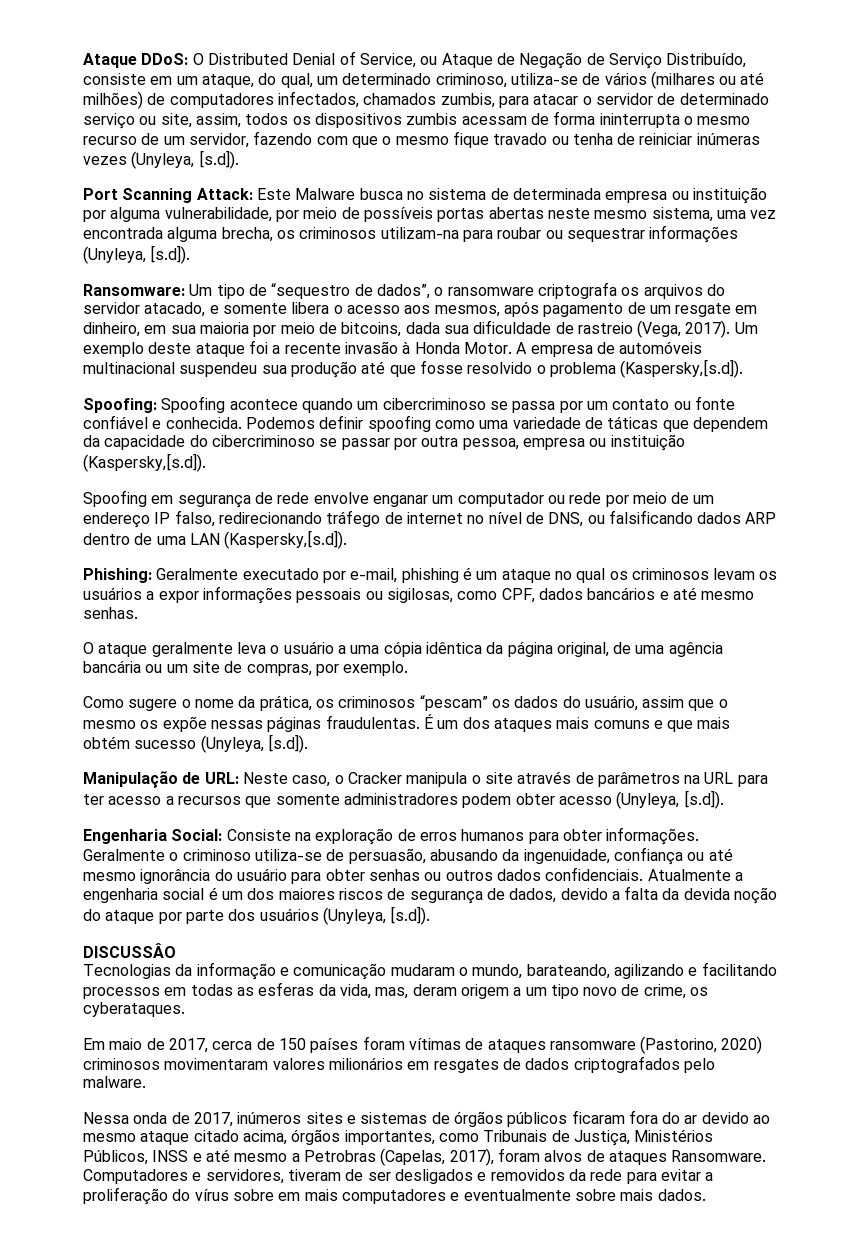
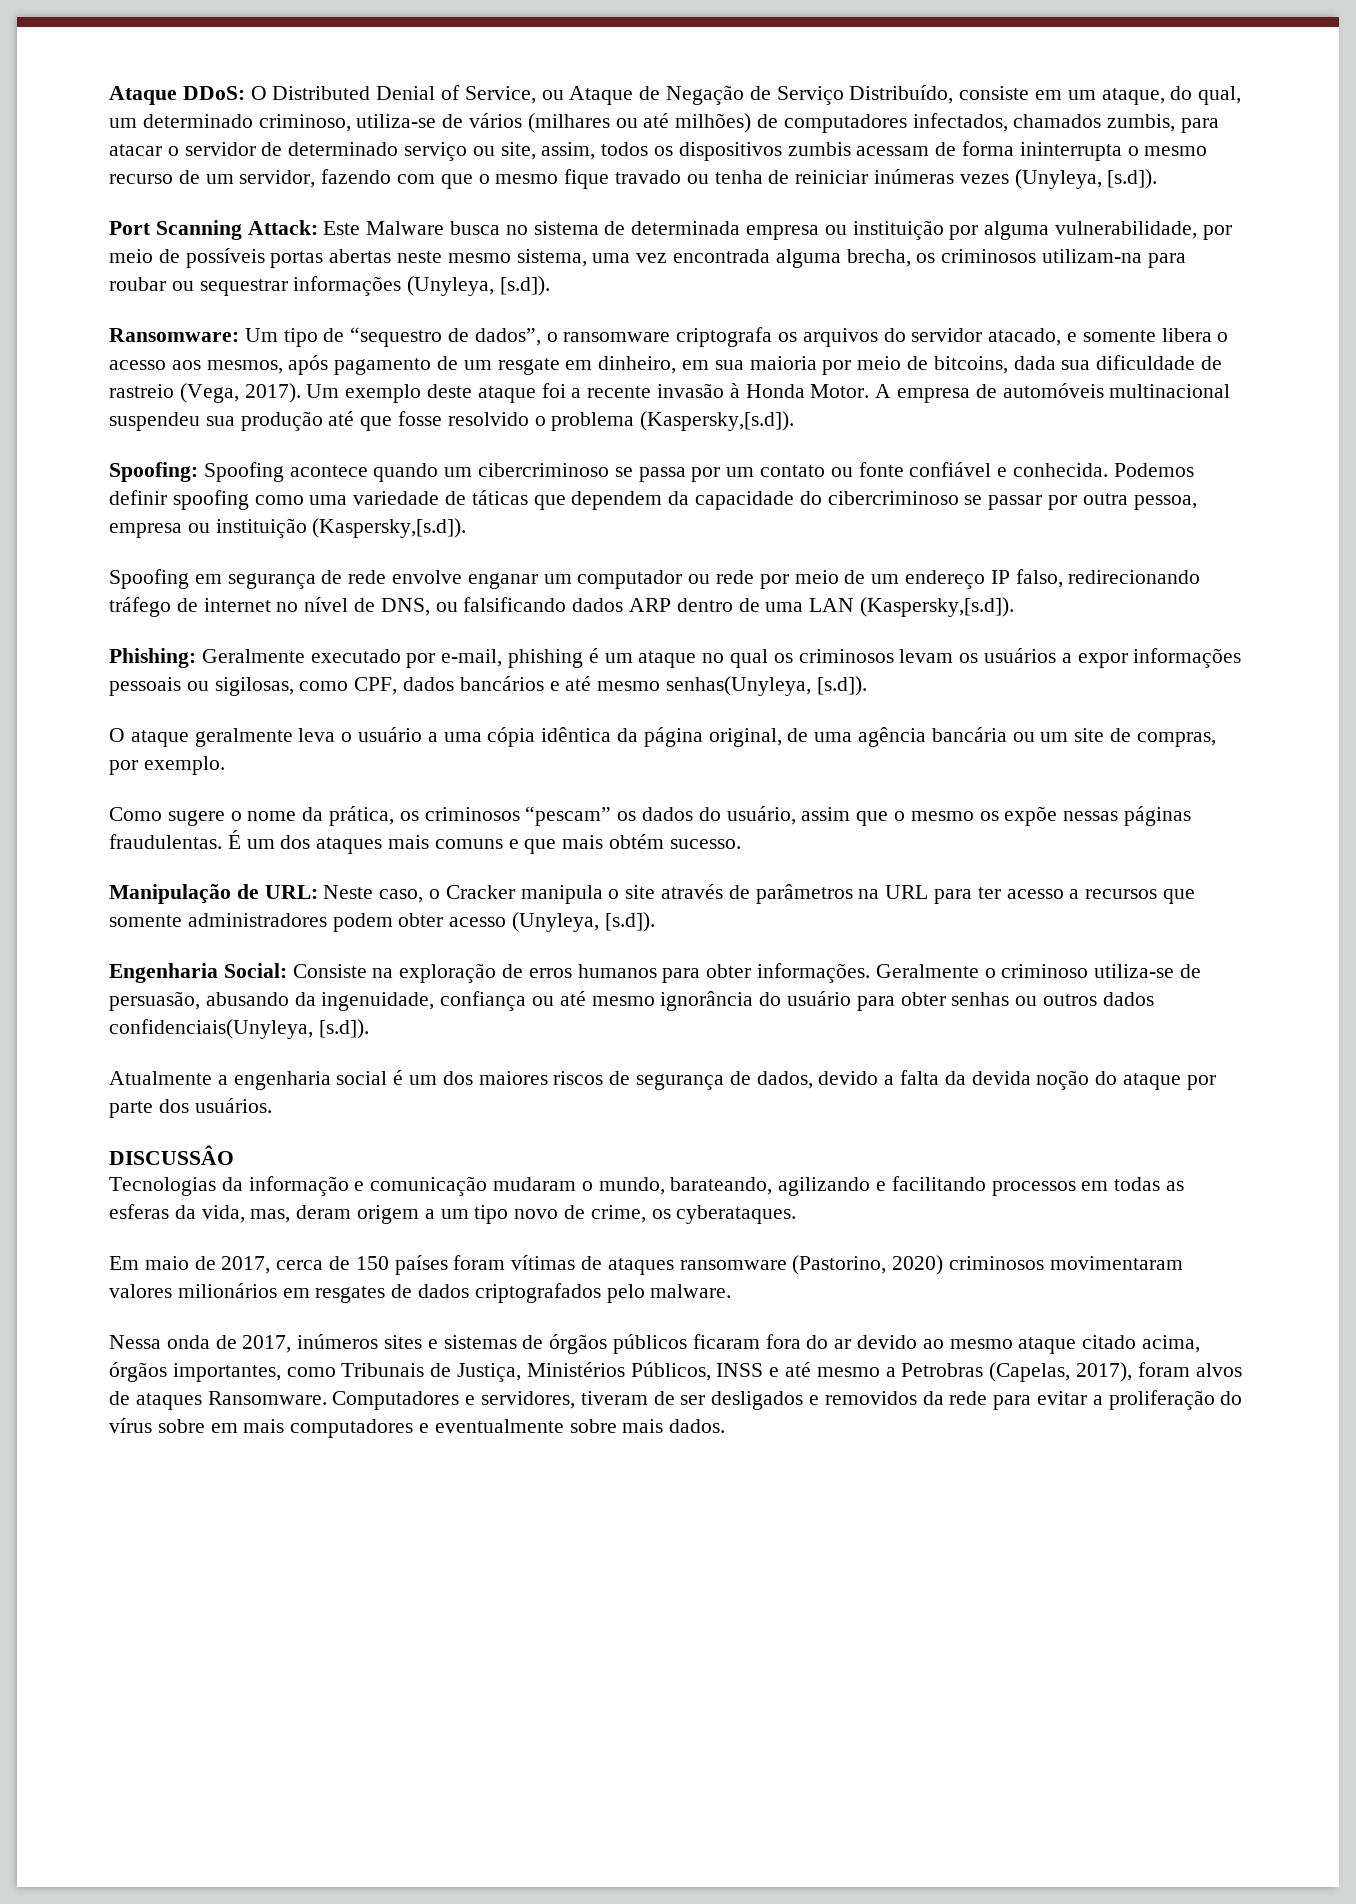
[83,607,138,619] senhas. -> [666,676,867,696] senhas(Unyleya, [s.d]).
[134,734,308,753] sucesso (Unyleya, [s.d]). -> [669,839,741,849] sucesso.
[545,867,644,881] confidenciais. -> [109,1019,369,1039] confidenciais(Unyleya, [s.d]). //
[259,906,431,925] usuários (Unyleya, [s.d]). -> [194,1098,272,1113] usuários.

